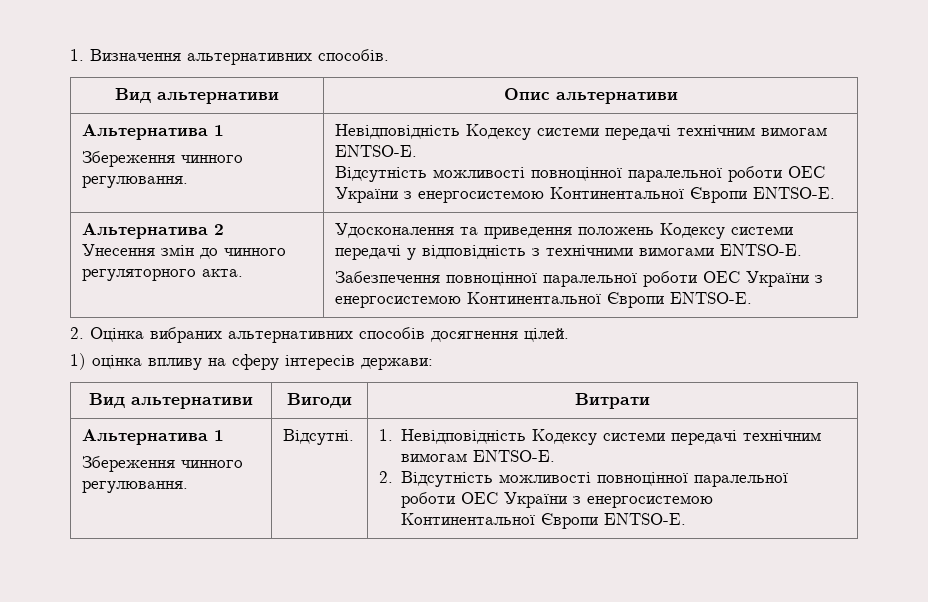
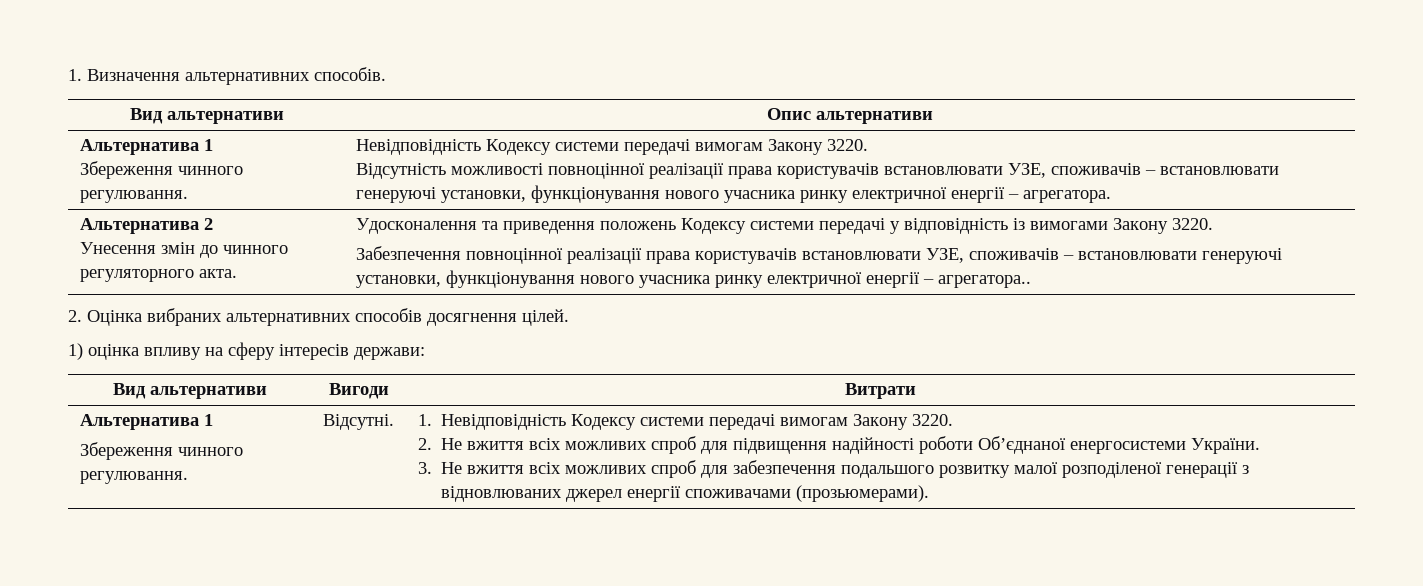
[677,125,828,136] [335,145,418,157] [335,166,826,182] [335,187,836,203] технічним вимогам ENTSO-E. // Відсутність можливості повноцінної паралельної роботи ОЕС України з енергосистемою Континентальної Європи ENTSO-Е. -> [694,139,868,155] [355,163,1279,179] [355,185,1111,203] вимогам Закону 3220. // Відсутність можливості повноцінної реалізації права користувачів встановлювати УЗЕ, споживачів – встановлювати генеруючі установки, функціонування нового учасника ринку електричної енергії – агрегатора.
[532,244,803,256] [335,271,824,287] [335,292,753,308] з технічними вимогами ENTSO-E. // Забезпечення повноцінної паралельної роботи ОЕС України з енергосистемою Континентальної Європи ENTSO-Е. -> [1012,218,1213,234] [355,246,1282,264] [355,270,1031,288] із вимогами Закону 3220. // Забезпечення повноцінної реалізації права користувачів встановлювати УЗЕ, споживачів – встановлювати генеруючі установки, функціонування нового учасника ринку електричної енергії – агрегатора..
[743,430,822,441] [401,450,556,462] [379,471,789,487] [401,492,714,508] [401,513,687,529] технічним вимогам ENTSO-E. // 2. Відсутність можливості повноцінної паралельної роботи ОЕС України з енергосистемою Континентальної Європи ENTSO-Е. -> [780,414,954,430] [417,436,1261,454] [417,460,1250,478] [441,485,930,502] вимогам Закону 3220. // 2. Не вжиття всіх можливих спроб для підвищення надійності роботи Об’єднаної енергосистеми України. // 3. Не вжиття всіх можливих спроб для забезпечення подальшого розвитку малої розподіленої генерації з відновлюваних джерел енергії споживачами (прозьюмерами).

